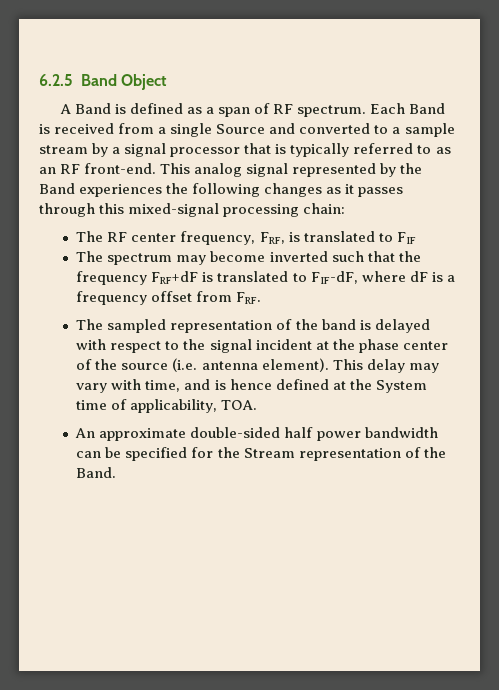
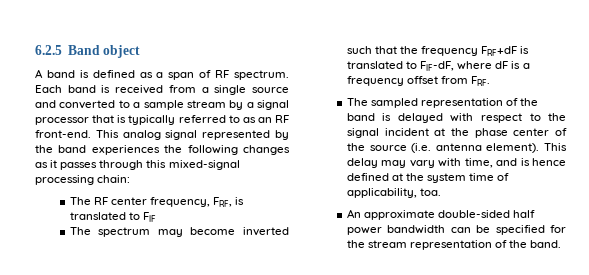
[120,74,167,90] Object -> [103,45,141,58] object
[74,103,111,114] Band -> [46,70,75,78] band
[409,103,446,114] Band -> [67,85,96,93] band
[216,124,266,134] Source -> [252,87,289,93] source
[39,183,75,194] Band -> [58,145,87,153] band
[375,380,427,393] System -> [427,173,467,183] system
[221,400,258,410] TOA. -> [420,188,442,196] toa.
[243,447,446,461] [76,467,117,478] Stream representation of the Band. -> [368,240,562,250] stream representation of the band.

